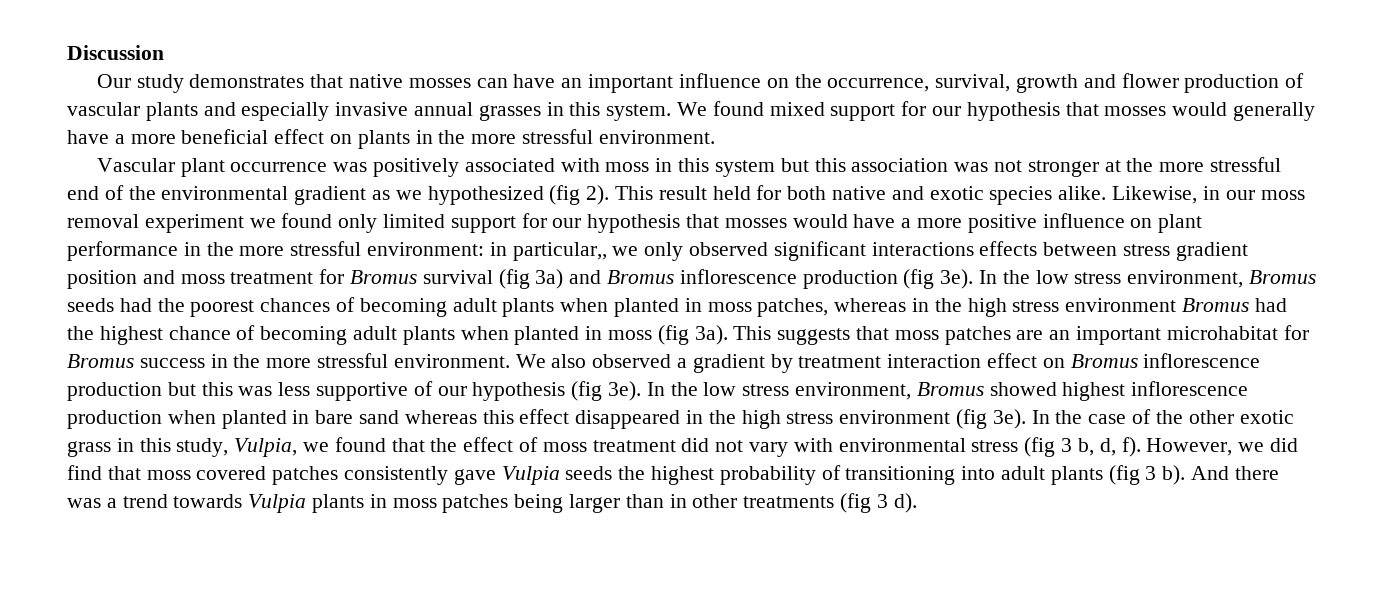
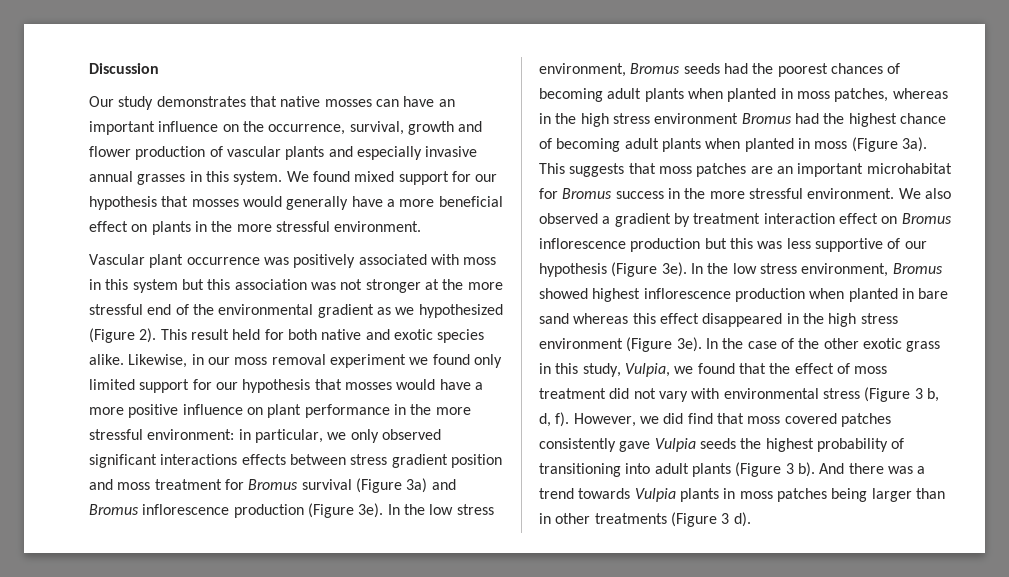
[549,185,581,205] (fig -> [89,328,135,343] (Figure
[512,242,607,261] particular,, -> [254,429,323,443] particular,
[498,269,530,289] (fig -> [355,478,402,493] (Figure
[903,269,935,289] (fig -> [307,503,354,518] (Figure
[657,325,689,345] (fig -> [851,137,898,152] (Figure
[571,381,603,401] (fig -> [611,262,658,277] (Figure
[956,409,988,429] (fig -> [626,337,673,352] (Figure
[1024,437,1056,457] (fig -> [864,387,911,402] (Figure
[1108,465,1140,485] (fig -> [735,462,782,477] (Figure
[840,493,872,513] (fig -> [670,512,717,527] (Figure

